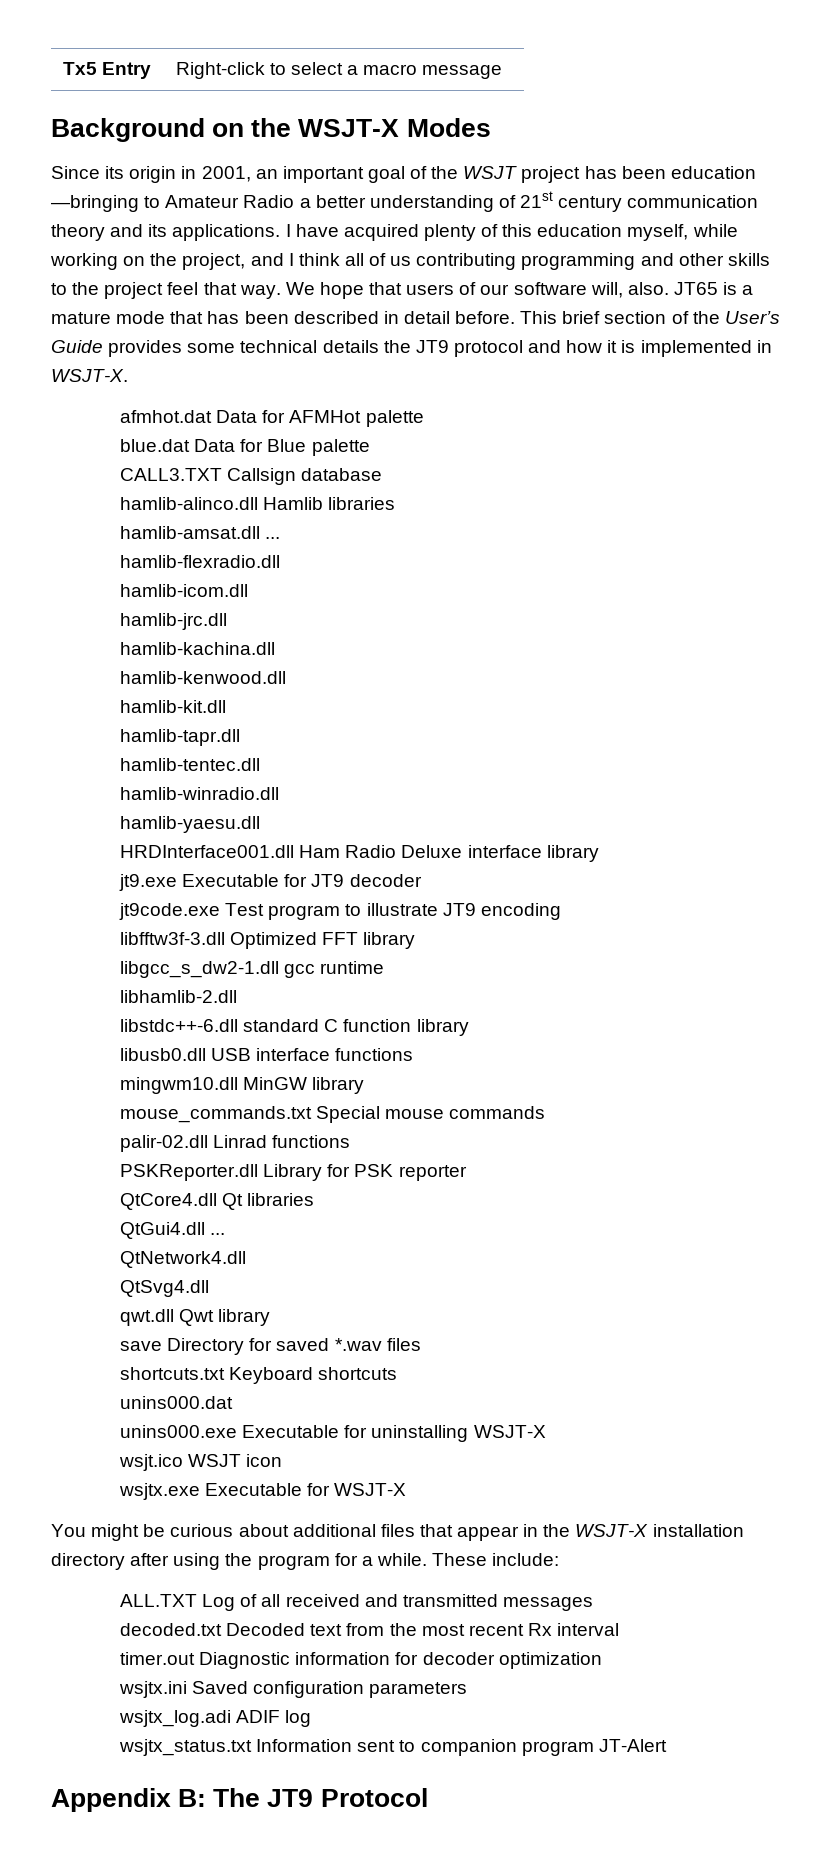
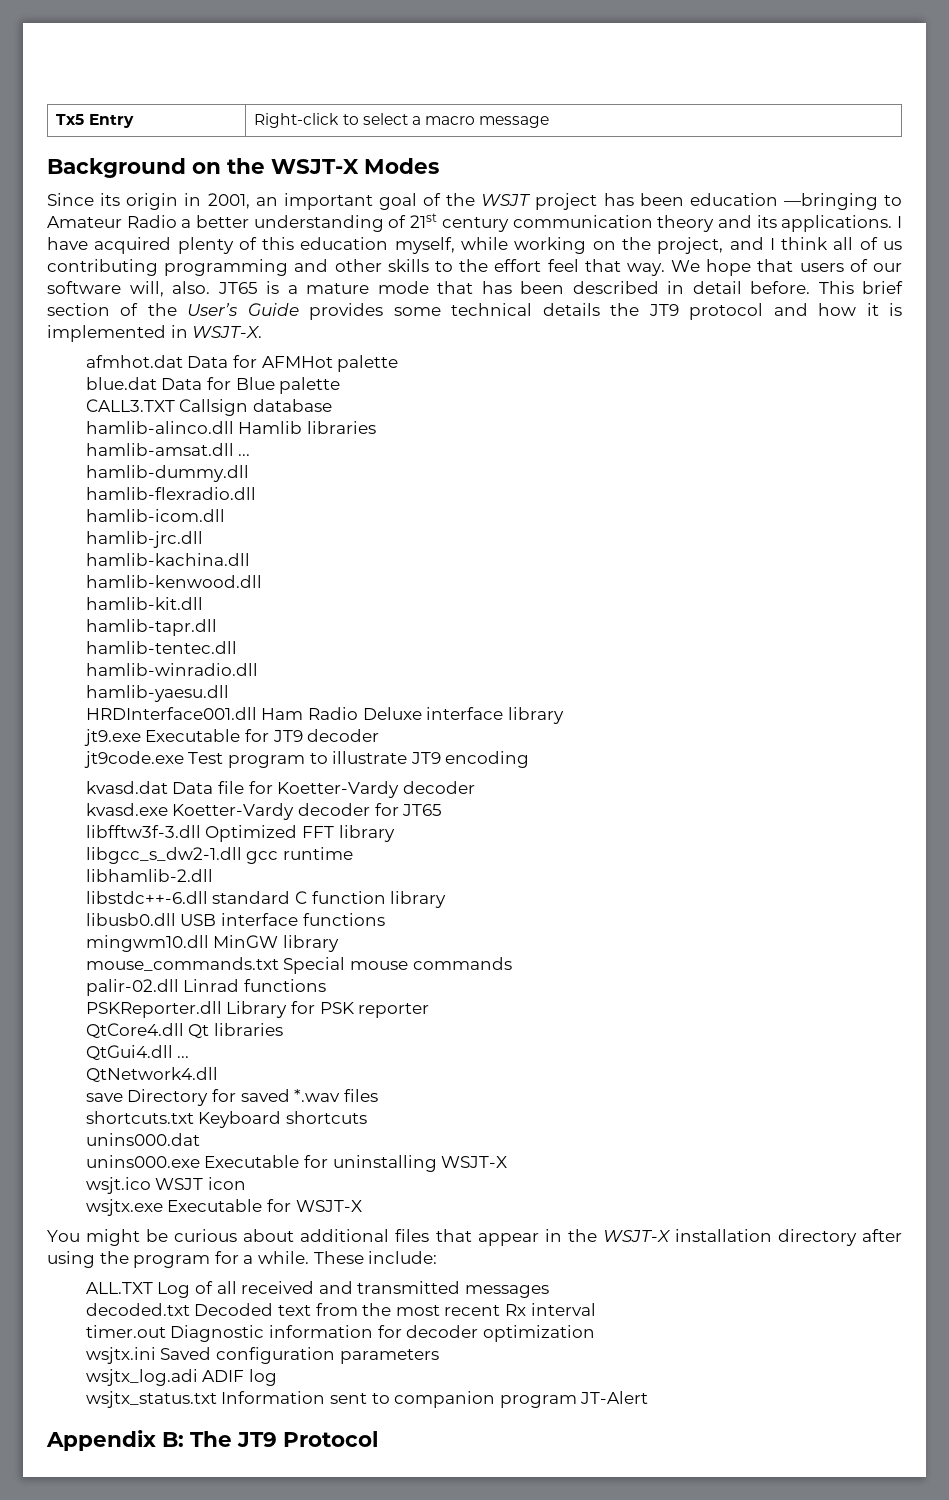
[104,282,164,299] project -> [494,259,542,272] effort
(281, 538) none -> [85,465,249,482] // hamlib-dummy.dll
(561, 911) none -> [85,781,475,798] [85,803,443,820] // kvasd.dat Data file for Koetter-Vardy decoder // kvasd.exe Koetter-Vardy decoder for JT65
[119,1280,209,1297] [119,1309,271,1326] // QtSvg4.dll // qwt.dll Qwt library -> (218, 1075) none

